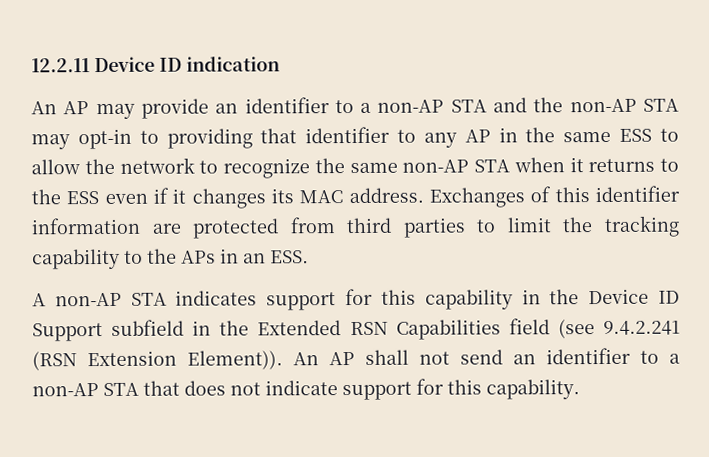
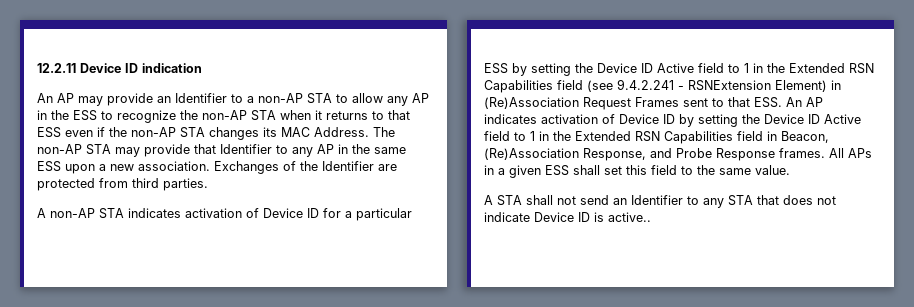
[244,97,679,114] [31,126,391,150] identifier to a non-AP STA and the non-AP STA may opt-in to providing that identifier -> [175,93,429,106] [37,110,410,123] [37,127,395,140] [37,144,272,157] Identifier to a non-AP STA to allow any AP in the ESS to recognize the non-AP STA when it returns to that ESS even if the non-AP STA changes its MAC Address. The non-AP STA may provide that Identifier
[660,128,679,142] [31,157,679,179] [31,185,680,209] [31,215,680,239] [32,248,309,270] [32,288,681,311] [32,319,185,342] to allow the network to recognize the same non-AP STA when it returns to the ESS even if it changes its MAC address. Exchanges of this identifier information are protected from third parties to limit the tracking capability to the APs in an ESS. // A non-AP STA indicates support for this capability in the Device ID Support subfield -> [65,161,397,174] [37,178,208,191] [37,208,412,221] [484,63,749,76] upon a new association. Exchanges of the Identifier are protected from third parties. // A non-AP STA indicates activation of Device ID for a particular ESS by setting the Device ID Active field to 1
[32,347,680,371] [32,383,99,397] (RSN Extension Element)). An AP shall not send an identifier to a non-AP -> [678,80,841,92] [484,97,823,110] [484,114,861,127] [484,131,829,144] [484,148,872,161] [484,165,790,178] [484,195,724,208] - RSNExtension Element) in (Re)Association Request Frames sent to that ESS. An AP indicates activation of Device ID by setting the Device ID Active field to 1 in the Extended RSN Capabilities field in Beacon, (Re)Association Response, and Probe Response frames. All APs in a given ESS shall set this field to the same value. // A STA shall not send an Identifier to any
[342,378,580,401] support for this capability. -> [534,212,651,222] Device ID is active..

